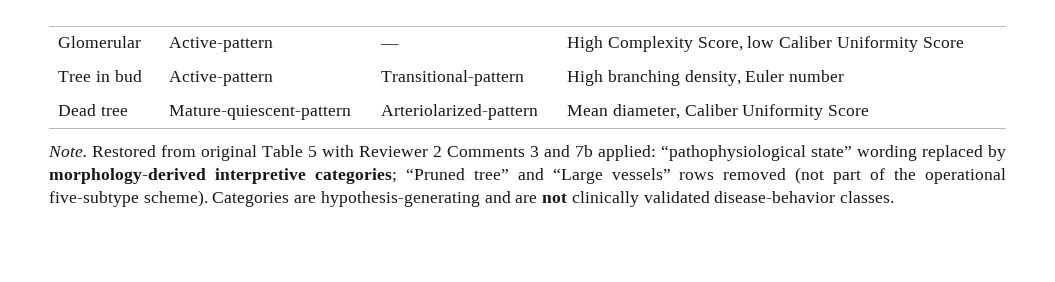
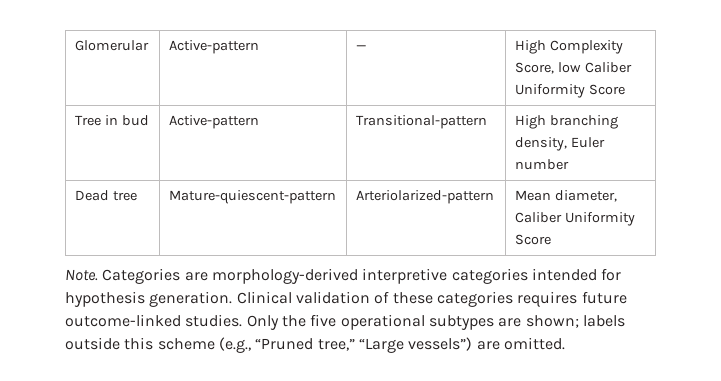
[92,145,1006,161] [49,167,1007,184] [49,190,894,207] Restored from original Table 5 with Reviewer 2 Comments 3 and 7b applied: “pathophysiological state” wording replaced by morphology-derived interpretive categories; “Pruned tree” and “Large vessels” rows removed (not part of the operational five-subtype scheme). Categories are hypothesis-generating and are not clinically validated disease-behavior classes. -> [102,268,622,284] [65,291,627,307] [65,314,625,330] [65,337,565,353] Categories are morphology-derived interpretive categories intended for hypothesis generation. Clinical validation of these categories requires future outcome-linked studies. Only the five operational subtypes are shown; labels outside this scheme (e.g., “Pruned tree,” “Large vessels”) are omitted.

